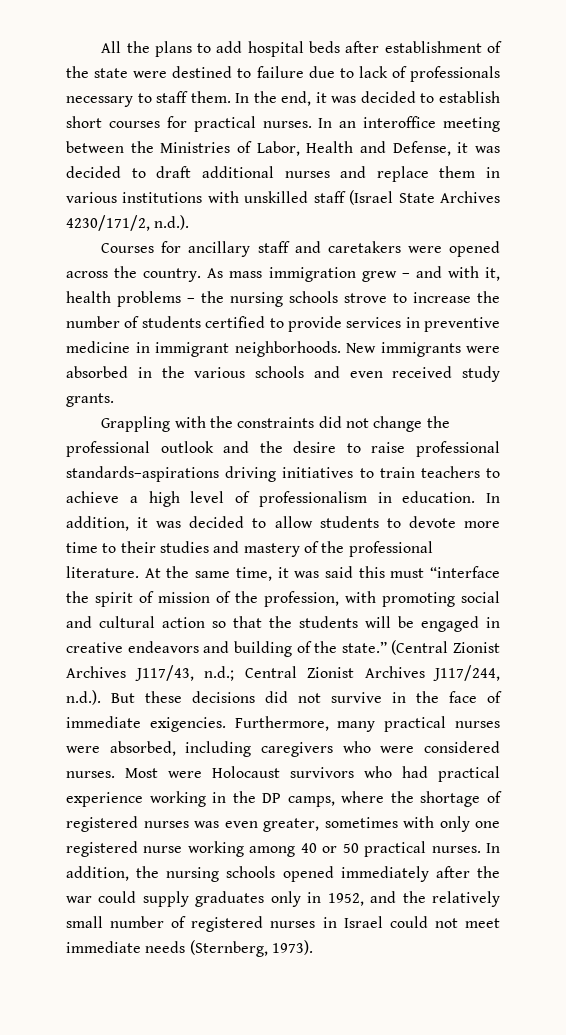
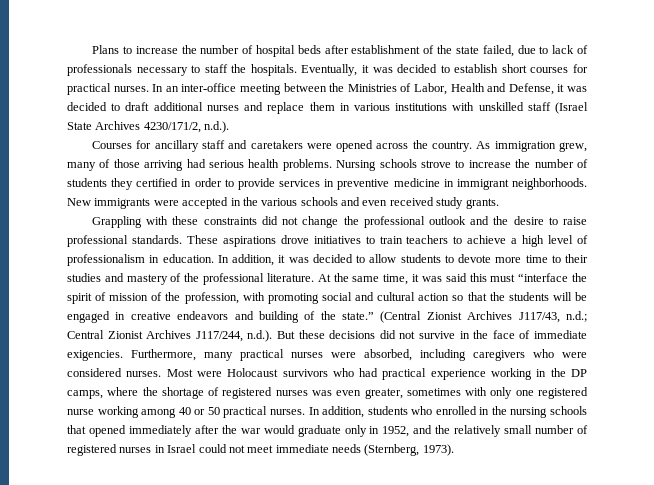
[101,41,243,57] All the plans to add -> [92,45,254,54] Plans to increase the number of
[133,66,304,78] were destined to failure -> [482,45,514,57] failed,
[190,91,312,106] them. In the end, -> [231,64,358,76] the hospitals. Eventually,
[363,116,437,128] interoffice -> [181,83,237,92] inter-office
[229,266,501,282] [66,291,283,307] mass immigration grew – and with it, health problems – the nursing -> [494,141,587,152] [67,159,377,171] immigration grew, many of those arriving had serious health problems. Nursing
[205,316,266,328] certified -> [111,178,222,190] they certified in order
[66,366,128,378] absorbed -> [182,197,229,209] accepted
[209,416,233,428] the -> [172,216,199,225] these
[66,466,277,482] standards–aspirations driving -> [131,235,309,247] standards. These aspirations drove
[136,866,276,882] the nursing schools -> [367,406,587,418] [67,425,86,434] students who enrolled in the nursing schools that
[98,891,265,907] could supply graduates -> [263,425,341,437] would graduate

